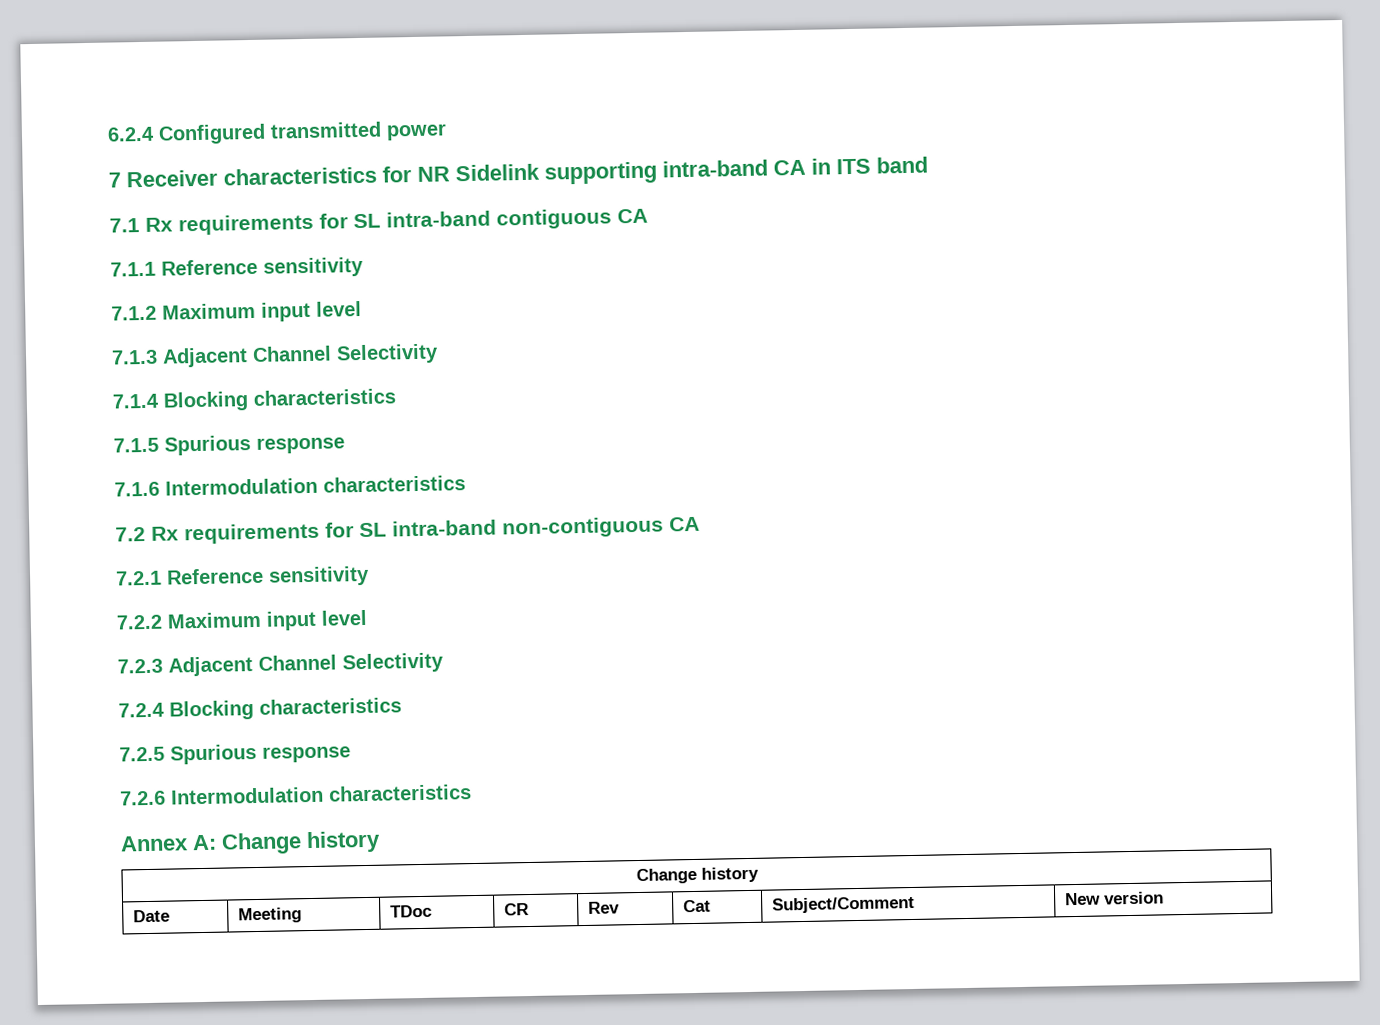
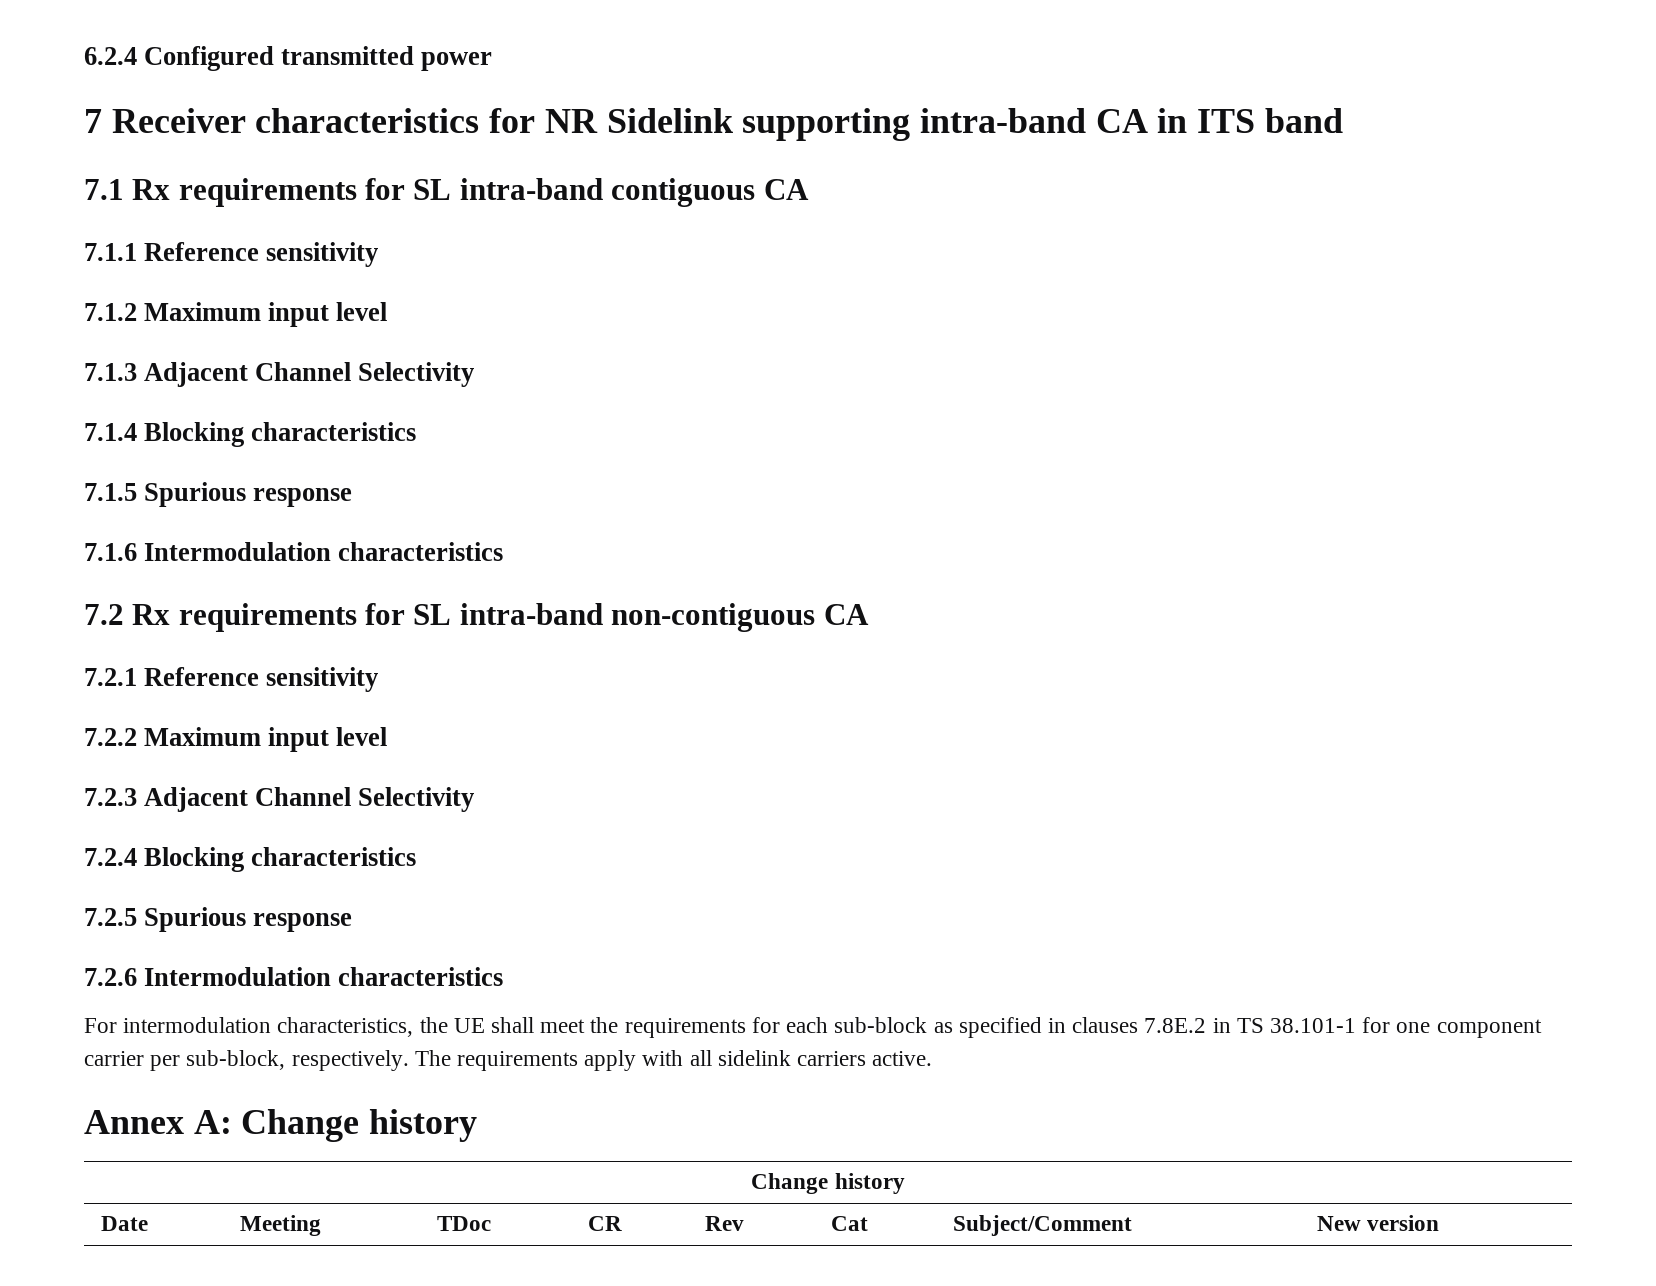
(472, 793) none -> [84,1017,1542,1038] [84,1050,933,1071] // For intermodulation characteristics, the UE shall meet the requirements for each sub-block as specified in clauses 7.8E.2 in TS 38.101-1 for one component carrier per sub-block, respectively. The requirements apply with all sidelink carriers active.

